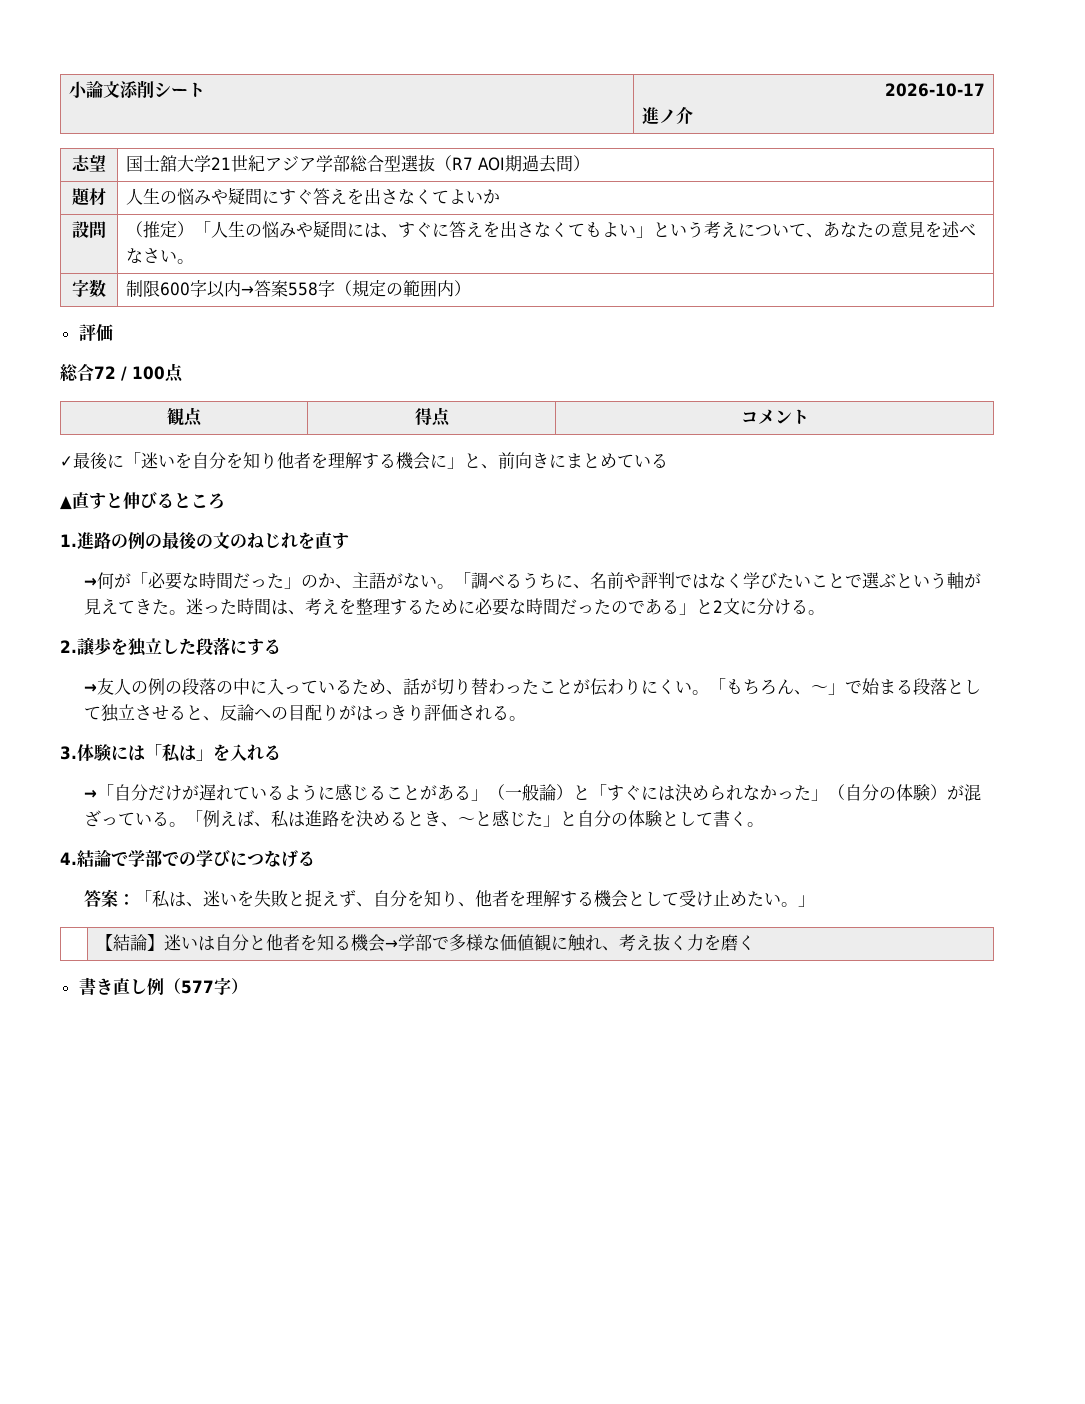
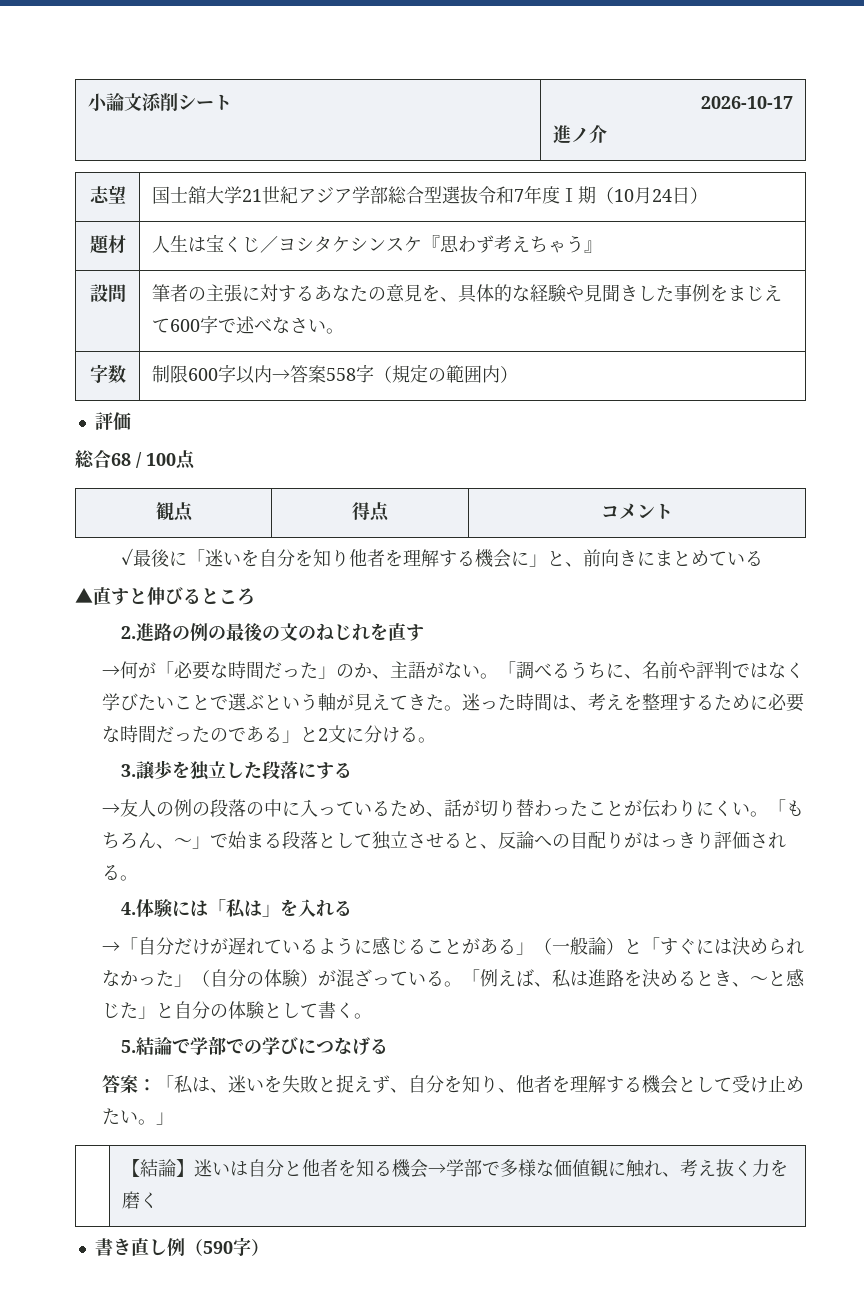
[435,155,591,173] [72,188,106,206] [126,187,501,205] [72,221,106,238] [126,220,943,238] （R7 AOⅠ期過去問） // 題材 | 人生の悩みや疑問にすぐ答えを出さなくてよいか // 設問 | （推定）「人生の悩みや疑問には、すぐに答えを出さなくてもよい」という考えについて、あなたの意見を -> [477,185,708,204] [89,235,126,254] [151,234,602,253] [89,284,126,302] [151,284,782,303] [151,315,236,334] 令和7年度Ⅰ期（10月24日） // 題材 | 人生は宝くじ／ヨシタケシンスケ『思わず考えちゃう』 // 設問 | 筆者の主張に対するあなたの意見を、具体的な経験や見聞きした事例をまじえて600字で
[94,366,116,379] 72 -> [111,453,131,466] 68
[60,534,77,547] 1. -> [121,626,137,639] 2.
[60,640,77,653] 2. -> [121,764,137,777] 3.
[60,746,77,760] 3. -> [121,902,137,915] 4.
[60,852,77,865] 4. -> [121,1040,137,1053] 5.
[180,980,214,994] 577 -> [202,1241,233,1254] 590

